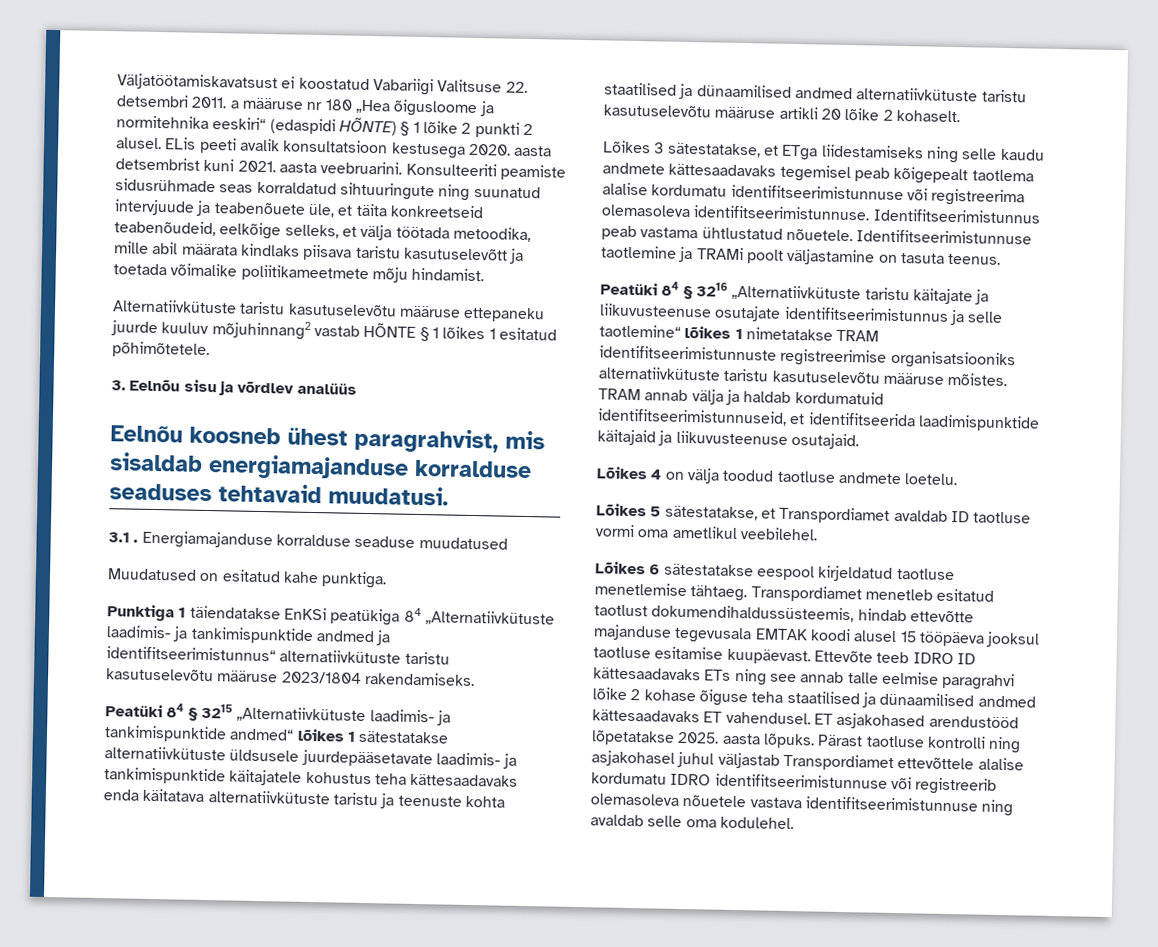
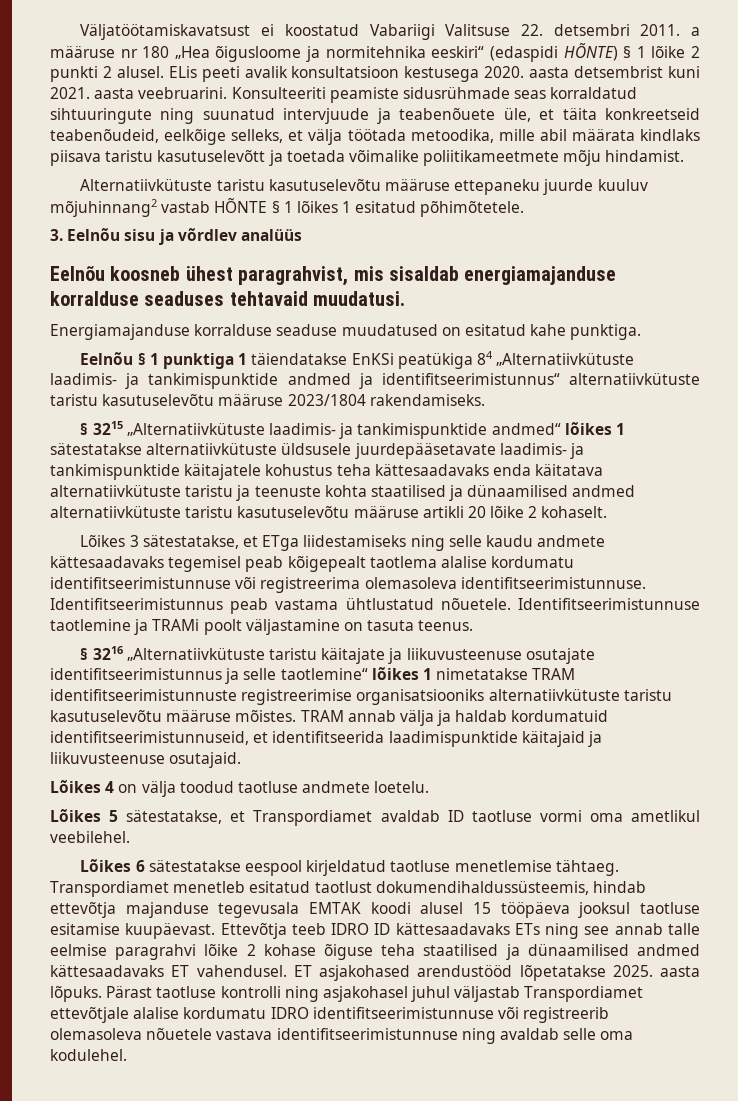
[108,532,139,543] 3.1 . -> (406, 298) none
[107,568,197,581] // Muudatused -> (438, 330) none
[107,604,175,622] Punktiga -> [80,352,234,369] Eelnõu § 1 punktiga
[105,703,185,718] Peatüki 84 -> (485, 400) none
[600,281,680,296] Peatüki 84 -> (474, 625) none
[909,610,974,623] ettevõtte -> [50,902,116,918] ettevõtja
[813,650,873,663] Ettevõte -> [220,923,287,939] Ettevõtja
[897,757,975,770] ettevõttele -> [50,1007,129,1023] ettevõtjale

